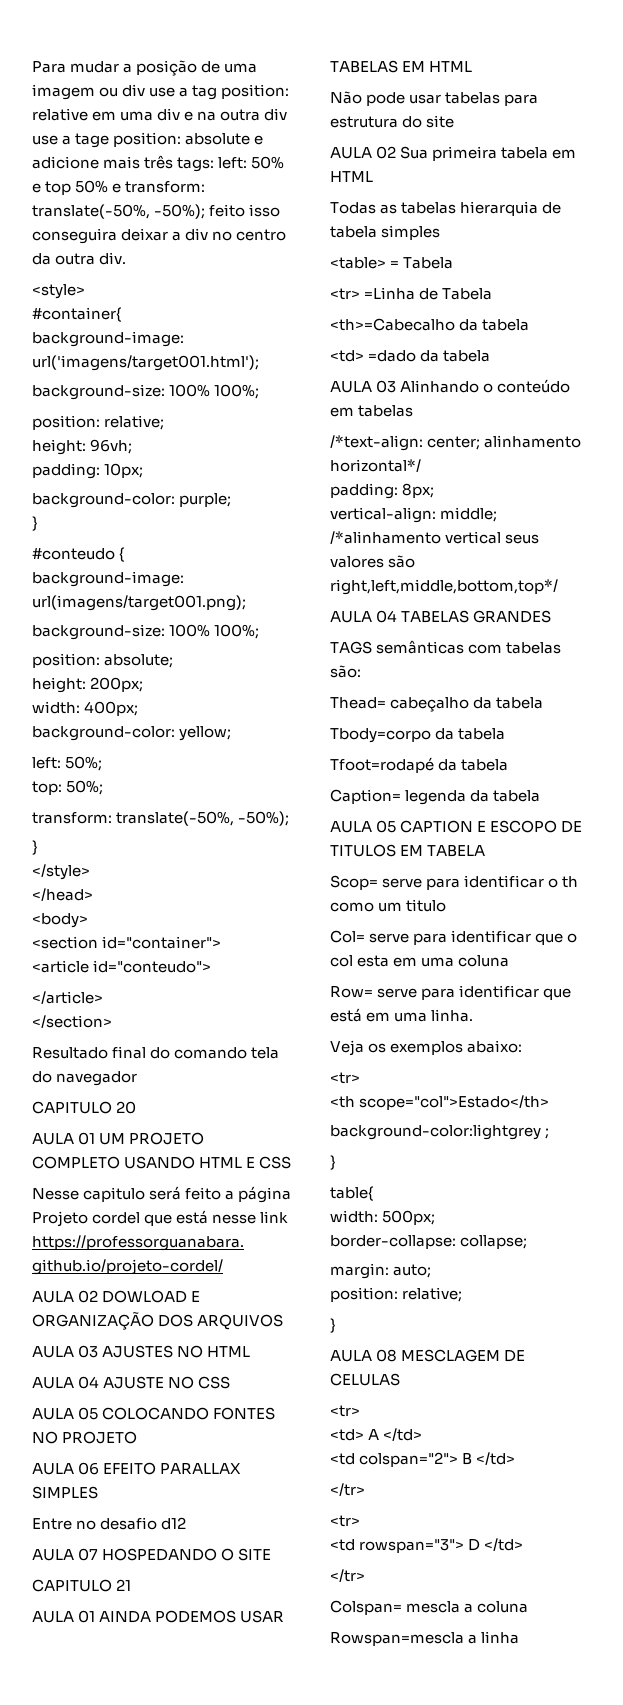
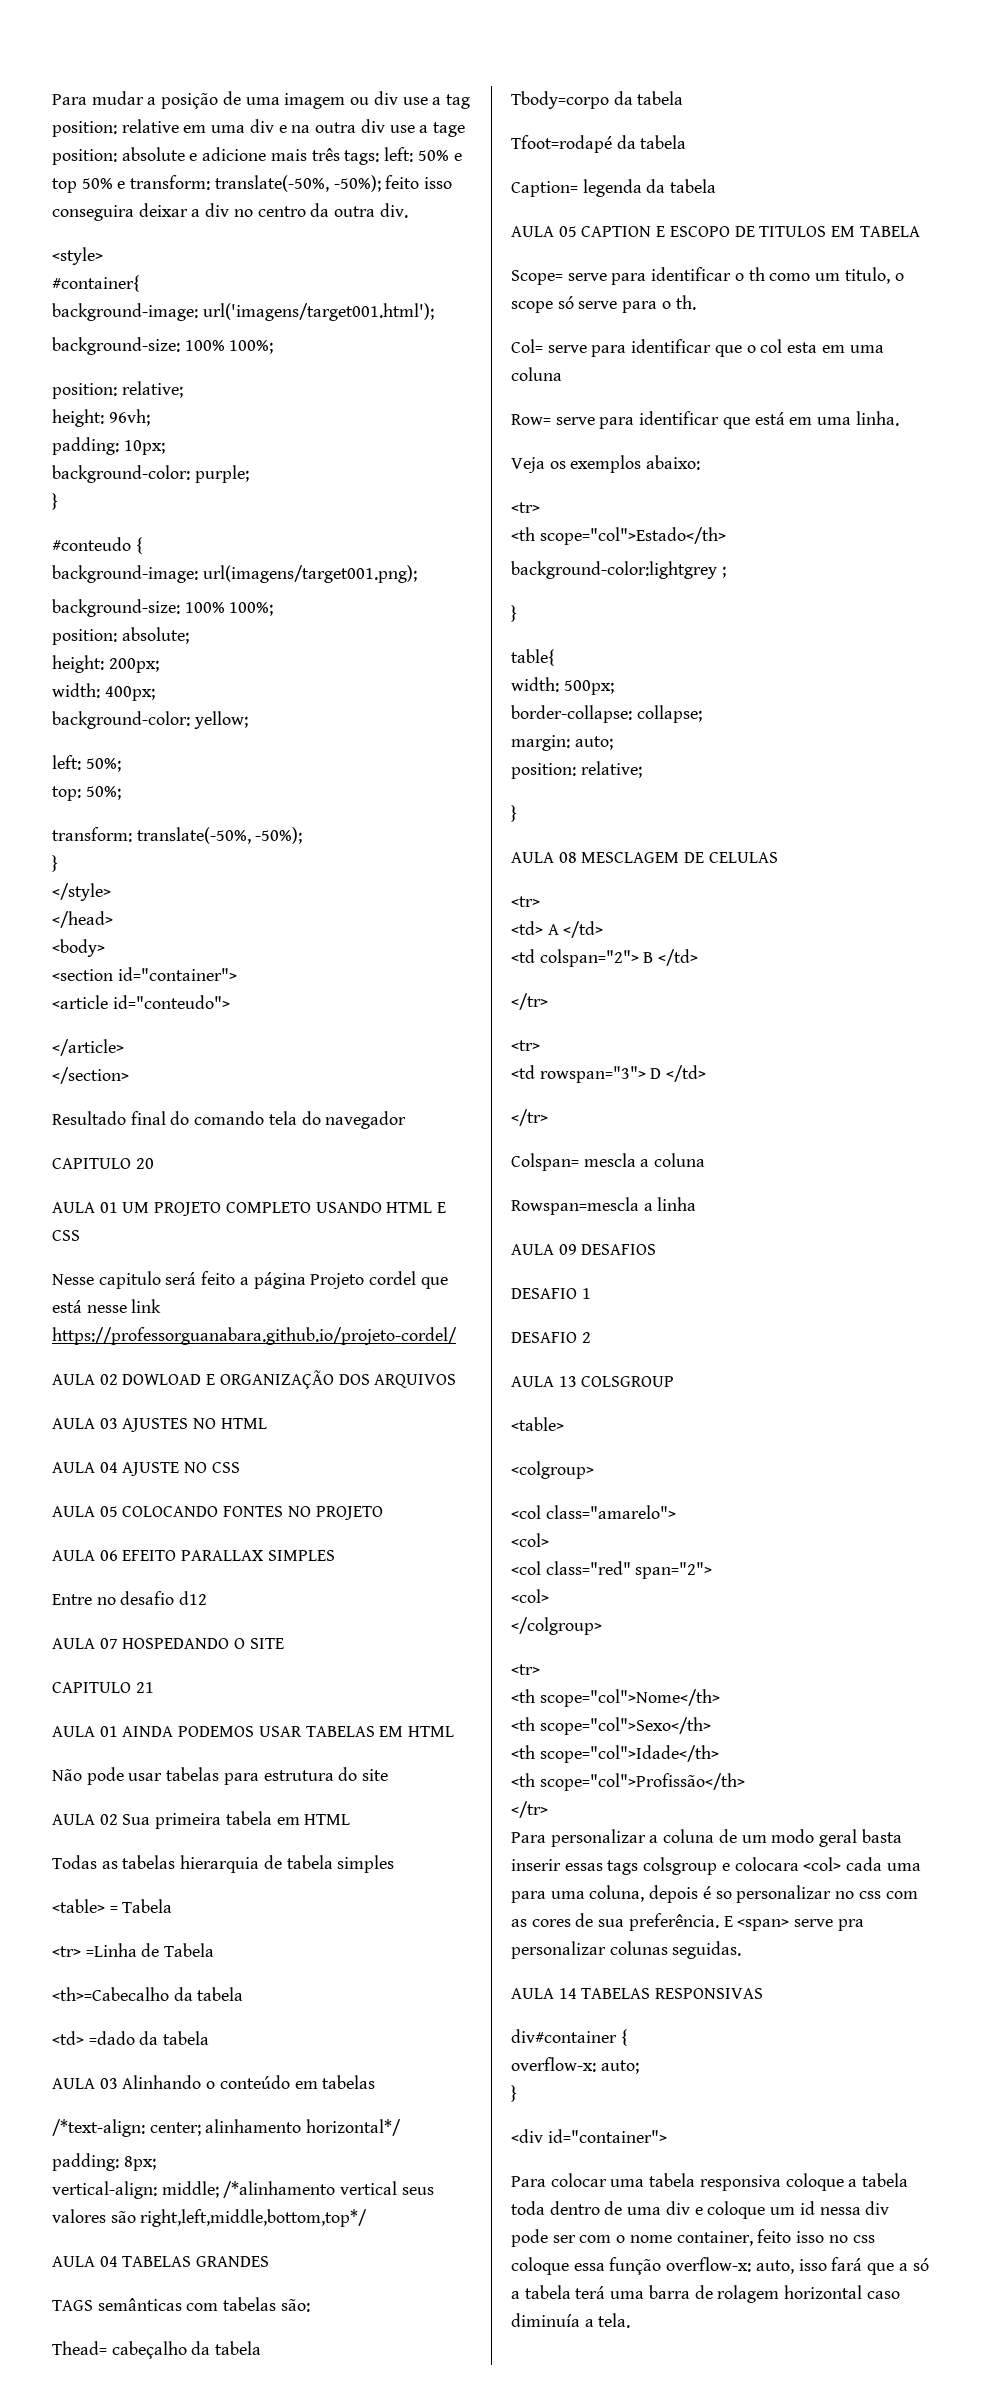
[330,875,378,890] Scop= -> [511,270,563,285] Scope=
[406,899,447,912] titulo -> [844,267,904,284] [511,295,696,313] titulo, o scope só serve para o th.
(520, 1637) none -> [511,1244,657,1255] [511,1288,591,1299] [511,1332,591,1343] [511,1376,675,1387] [511,1417,564,1431] [511,1461,594,1479] [511,1505,676,1519] [511,1533,549,1547] [511,1561,713,1579] [511,1589,549,1603] [511,1617,602,1635] [511,1664,540,1675] [511,1689,720,1707] [511,1717,711,1735] [511,1745,719,1763] [511,1773,745,1791] [511,1801,548,1818] [511,1829,902,1847] [511,1857,921,1875] [511,1885,918,1903] [511,1913,864,1931] [511,1941,742,1959] [511,1988,764,1999] [511,2029,627,2046] [511,2057,639,2074] [511,2085,517,2102] [511,2129,667,2143] [511,2173,909,2191] [511,2201,890,2219] [511,2229,875,2247] [511,2257,929,2275] [511,2285,900,2303] [511,2313,631,2328] // AULA 09 DESAFIOS // DESAFIO 1 // DESAFIO 2 // AULA 13 COLSGROUP // <table> // <colgroup> // <col class="amarelo"> // <col> // <col class="red" span="2"> // <col> // </colgroup> // <tr> // <th scope="col">Nome</th> // <th scope="col">Sexo</th> // <th scope="col">Idade</th> // <th scope="col">Profissão</th> // </tr> // Para personalizar a coluna de um modo geral basta inserir essas tags colsgroup e colocara <col> cada uma para uma coluna, depois é so personalizar no css com as cores de sua preferência. E <span> serve pra personalizar colunas seguidas. // AULA 14 TABELAS RESPONSIVAS // div#container { // overflow-x: auto; // } // <div id="container"> // Para colocar uma tabela responsiva coloque a tabela toda dentro de uma div e coloque um id nessa div pode ser com o nome container, feito isso no css coloque essa função overflow-x: auto, isso fará que a só a tabela terá uma barra de rolagem horizontal caso diminuía a tela.

